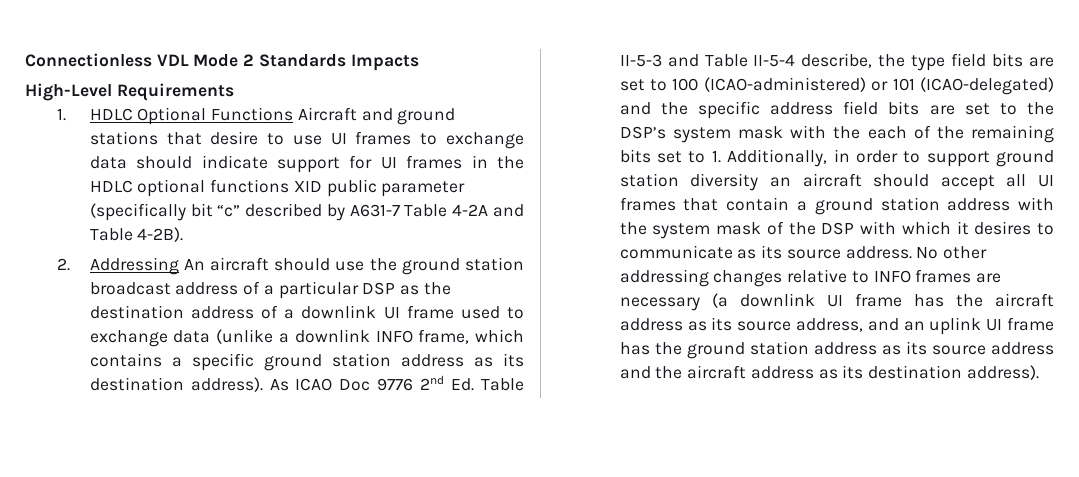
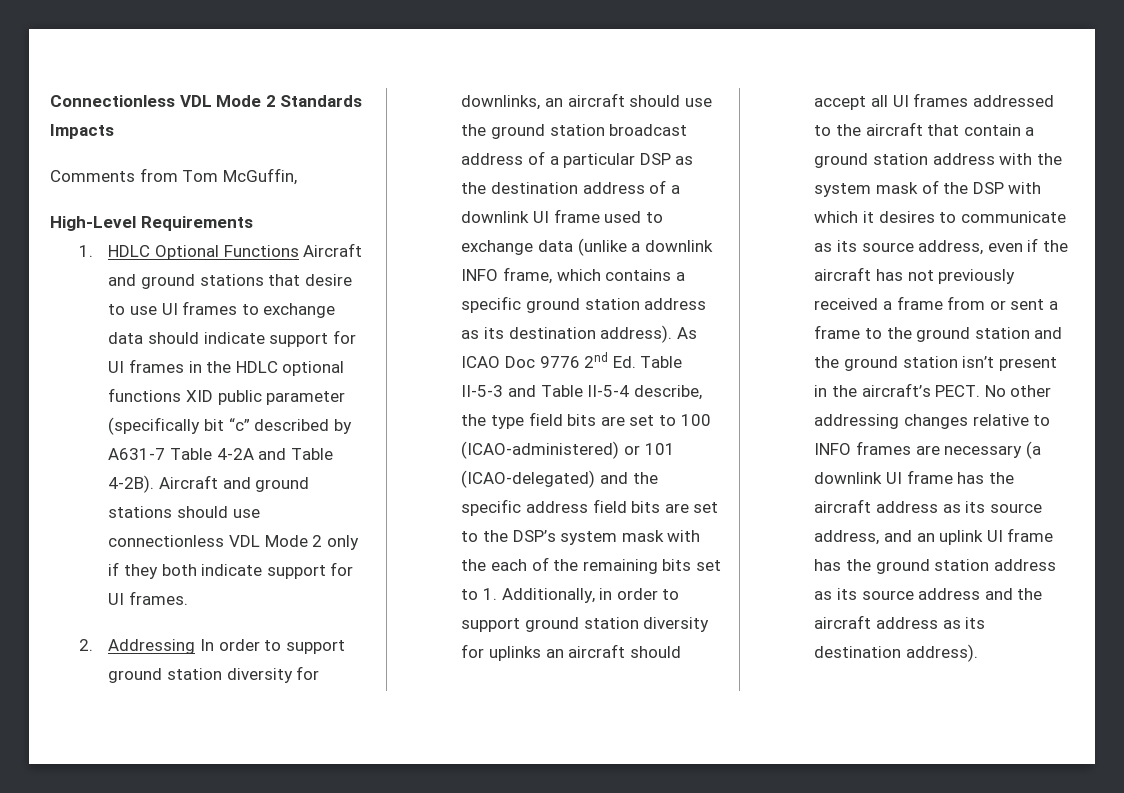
(419, 62) none -> [50,168,297,185] // Comments from Tom McGuffin,
[57,257,205,275] // 2. Addressing An -> [158,475,310,492] [108,506,260,518] [108,535,359,550] [108,562,354,579] [108,591,188,605] [79,639,345,654] [108,666,320,683] [461,95,563,110] Aircraft and ground stations should use connectionless VDL Mode 2 only if they both indicate support for UI frames. // 2. Addressing In order to support ground station diversity for downlinks, an
(759, 182) none -> [461,644,541,661] for uplinks
(676, 204) none -> [972,95,1054,107] [814,122,923,136] addressed to the aircraft
[845,246,912,259] address. -> [918,238,1068,255] [814,267,1016,284] [814,296,1058,310] [814,325,1063,342] [814,356,1057,371] [814,383,981,397] address, even if the aircraft has not previously received a frame from or sent a frame to the ground station and the ground station isn’t present in the aircraft’s PECT.

